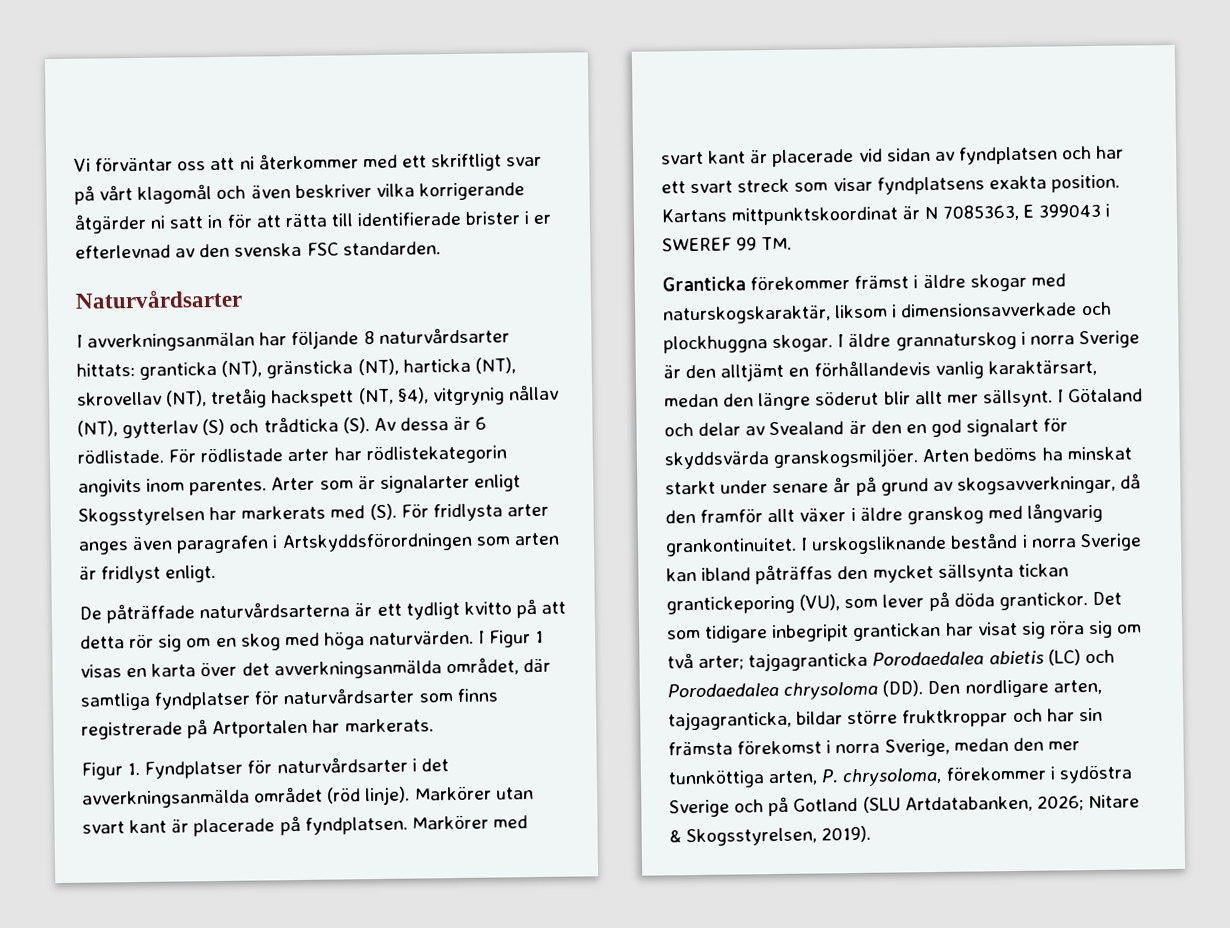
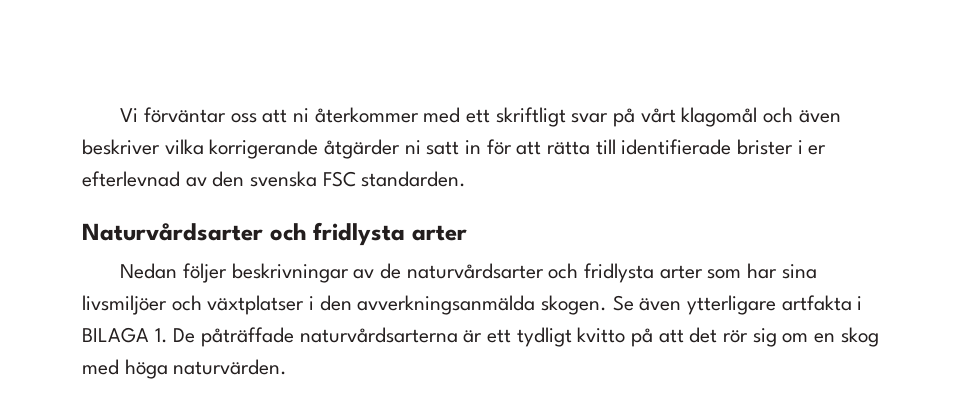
[76,327,510,352] [76,357,516,380] [77,384,560,409] [77,416,488,439] [77,444,507,465] [78,474,521,497] [78,503,549,526] [78,531,560,555] [79,565,217,584] // I avverkningsanmälan har följande 8 naturvårdsarter hittats: granticka (NT), gränsticka (NT), harticka (NT), skrovellav (NT), tretåig hackspett (NT, §4), vitgrynig nållav (NT), gytterlav (S) och trådticka (S). Av dessa är 6 rödlistade. För rödlistade arter har rödlistekategorin angivits inom parentes. Arter som är signalarter enligt Skogsstyrelsen har markerats med (S). För fridlysta arter anges även paragrafen i Artskyddsförordningen som arten är fridlyst enligt. // -> [269,222,467,246] [120,263,817,283] [82,295,863,315] [82,327,168,343] och fridlysta arter // Nedan följer beskrivningar av de naturvårdsarter och fridlysta arter som har sina livsmiljöer och växtplatser i den avverkningsanmälda skogen. Se även ytterligare artfakta i BILAGA 1.
[80,635,125,649] detta -> [689,327,718,343] det
[478,630,545,648] [80,657,551,680] [80,687,498,711] [81,718,434,740] [81,756,449,780] [82,785,534,809] [82,814,528,837] [661,145,1125,168] [661,174,1120,195] [661,203,1110,226] [662,236,793,252] [662,273,1066,292] [663,301,1112,325] [663,330,1140,354] [663,359,1097,382] [664,387,1144,411] [664,417,1069,438] [664,446,1132,470] [665,473,1142,496] [665,502,1104,525] [665,532,1142,557] [666,563,1069,585] [666,591,1122,615] [667,620,1143,643] [667,649,1115,672] [667,679,1102,700] [668,707,1103,731] [668,737,1080,757] [668,764,1133,789] [669,794,1140,818] [669,825,872,847] I Figur 1 visas en karta över det avverkningsanmälda området, där samtliga fyndplatser för naturvårdsarter som finns registrerade på Artportalen har markerats. // Figur 1. Fyndplatser för naturvårdsarter i det avverkningsanmälda området (röd linje). Markörer utan svart kant är placerade på fyndplatsen. Markörer med svart kant är placerade vid sidan av fyndplatsen och har ett svart streck som visar fyndplatsens exakta position. Kartans mittpunktskoordinat är N 7085363, E 399043 i SWEREF 99 TM. // Granticka förekommer främst i äldre skogar med naturskogskaraktär, liksom i dimensionsavverkade och plockhuggna skogar. I äldre grannaturskog i norra Sverige är den alltjämt en förhållandevis vanlig karaktärsart, medan den längre söderut blir allt mer sällsynt. I Götaland och delar av Svealand är den en god signalart för skyddsvärda granskogsmiljöer. Arten bedöms ha minskat starkt under senare år på grund av skogsavverkningar, då den framför allt växer i äldre granskog med långvarig grankontinuitet. I urskogsliknande bestånd i norra Sverige kan ibland påträffas den mycket sällsynta tickan grantickeporing (VU), som lever på döda grantickor. Det som tidigare inbegripit grantickan har visat sig röra sig om två arter; tajgagranticka Porodaedalea abietis (LC) och Porodaedalea chrysoloma (DD). Den nordligare arten, tajgagranticka, bildar större fruktkroppar och har sin främsta förekomst i norra Sverige, medan den mer tunnköttiga arten, P. chrysoloma, förekommer i sydöstra Sverige och på Gotland (SLU Artdatabanken, 2026; Nitare & Skogsstyrelsen, 2019). -> (288, 367) none

